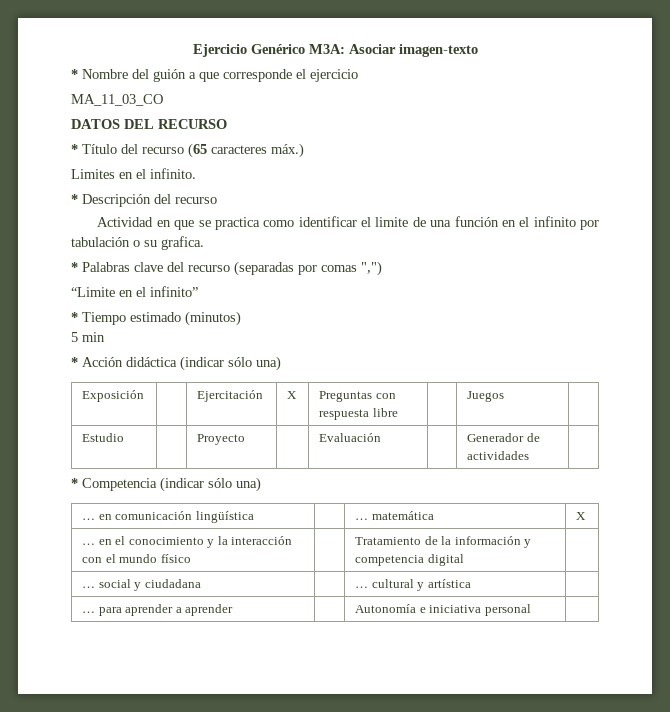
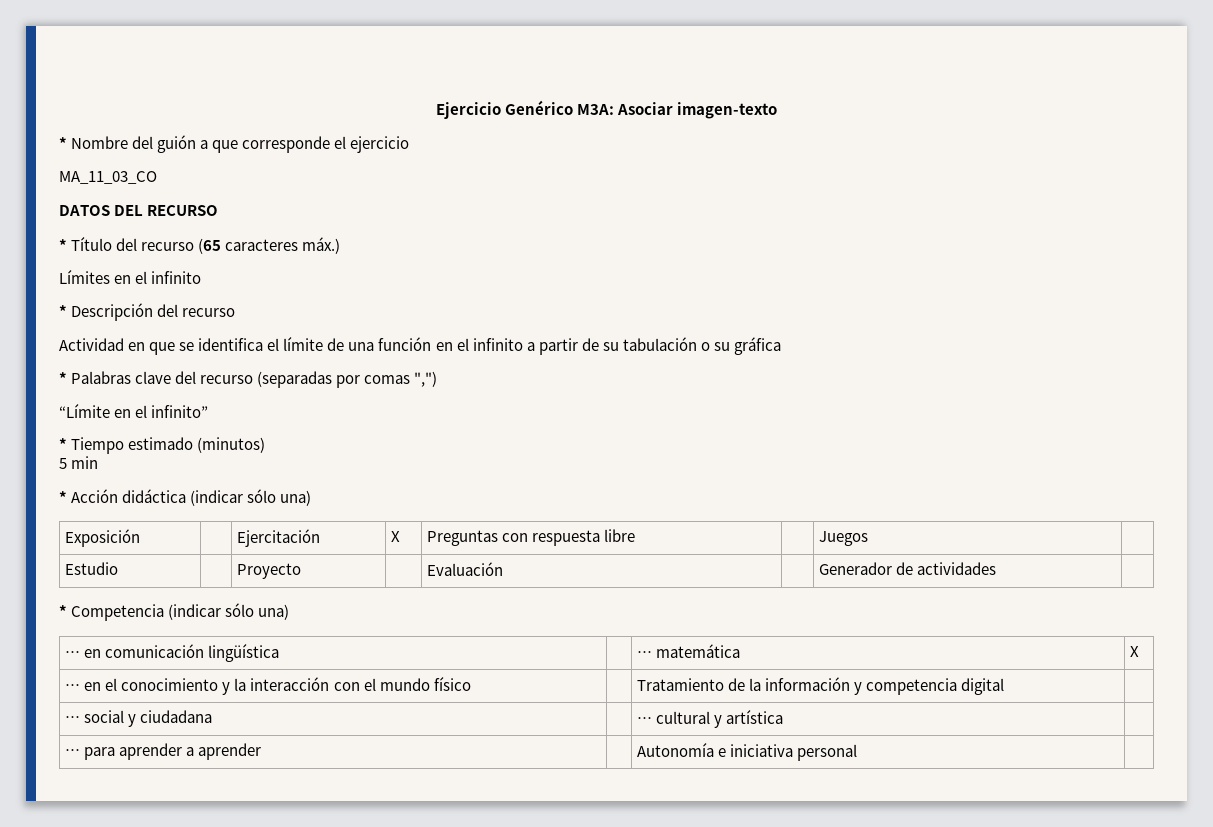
[71,168,196,179] Limites en el infinito. -> [59,270,202,284] Límites en el infinito
[214,216,409,230] practica como identificar el limite -> [198,337,324,351] identifica el límite
[580,220,599,230] por -> [526,338,619,355] a partir de su
[161,236,204,250] grafica. -> [733,337,781,355] gráfica
[71,287,115,297] “Limite -> [59,404,110,418] “Límite

